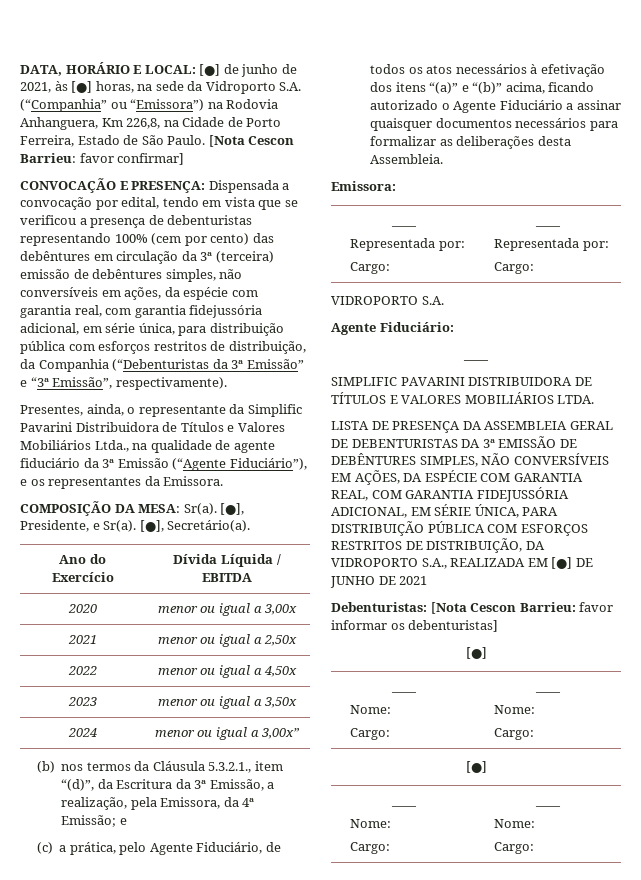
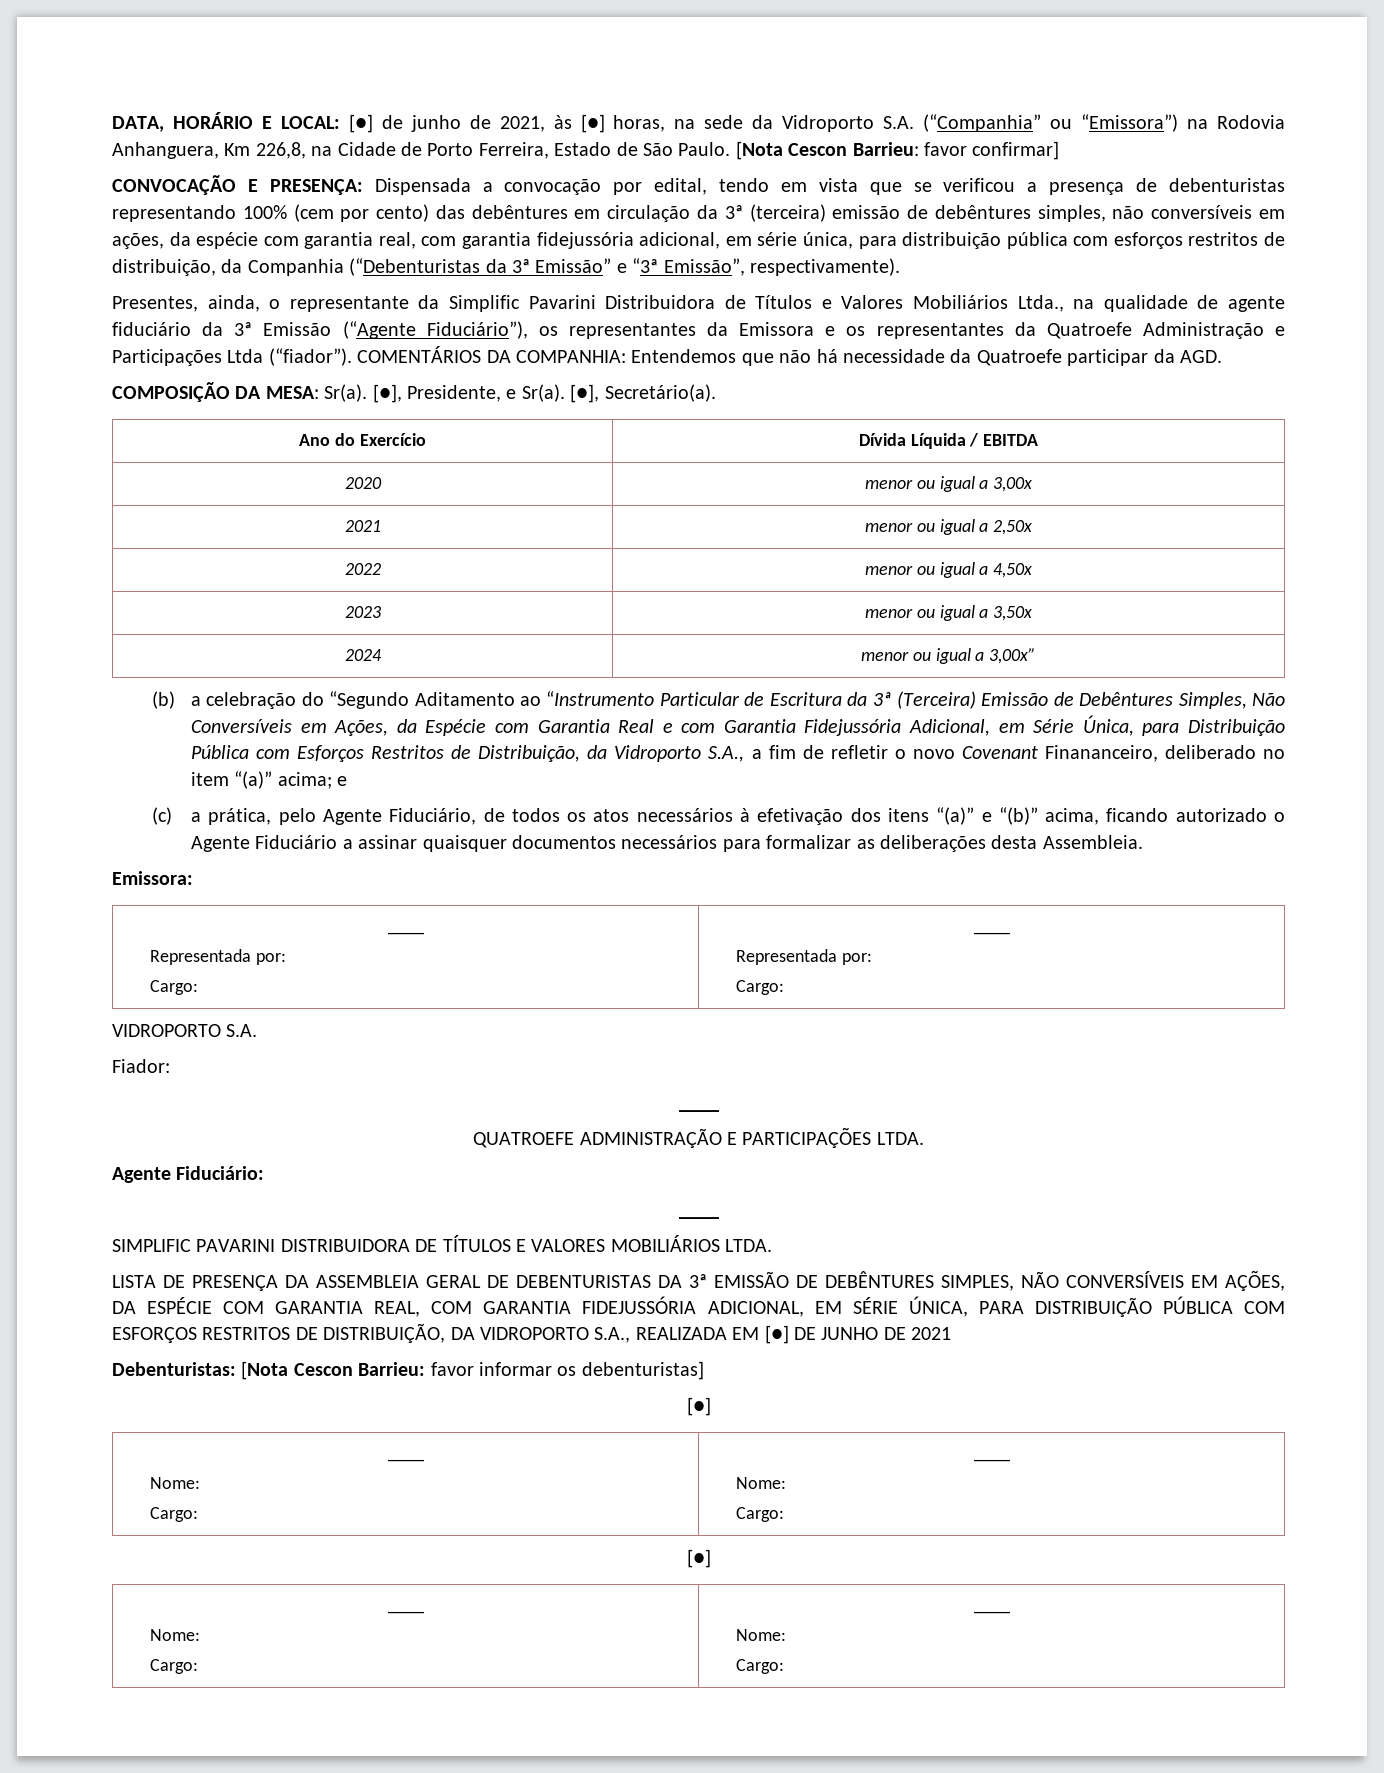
[20,476,224,489] e os representantes da Emissora. -> [538,322,1285,339] [112,346,1222,366] os representantes da Emissora e os representantes da Quatroefe Administração e Participações Ltda (“fiador”). COMENTÁRIOS DA COMPANHIA: Entendemos que não há necessidade da Quatroefe participar da AGD.
[61,761,283,773] [61,779,275,791] [61,797,255,810] [61,815,117,827] nos termos da Cláusula 5.3.2.1., item “(d)”, da Escritura da 3ª Emissão, a realização, pela Emissora, da 4ª Emissão; -> [191,691,1285,709] [191,715,1286,736] [191,745,1285,762] [191,771,332,789] a celebração do “Segundo Aditamento ao “Instrumento Particular de Escritura da 3ª (Terceira) Emissão de Debêntures Simples, Não Conversíveis em Ações, da Espécie com Garantia Real e com Garantia Fidejussória Adicional, em Série Única, para Distribuição Pública com Esforços Restritos de Distribuição, da Vidroporto S.A., a fim de refletir o novo Covenant Finananceiro, deliberado no item “(a)” acima;
(444, 300) none -> [112,1059,170,1073] [678,1109,719,1112] [473,1127,924,1148] // Fiador: // ____ // QUATROEFE ADMINISTRAÇÃO E PARTICIPAÇÕES LTDA.

